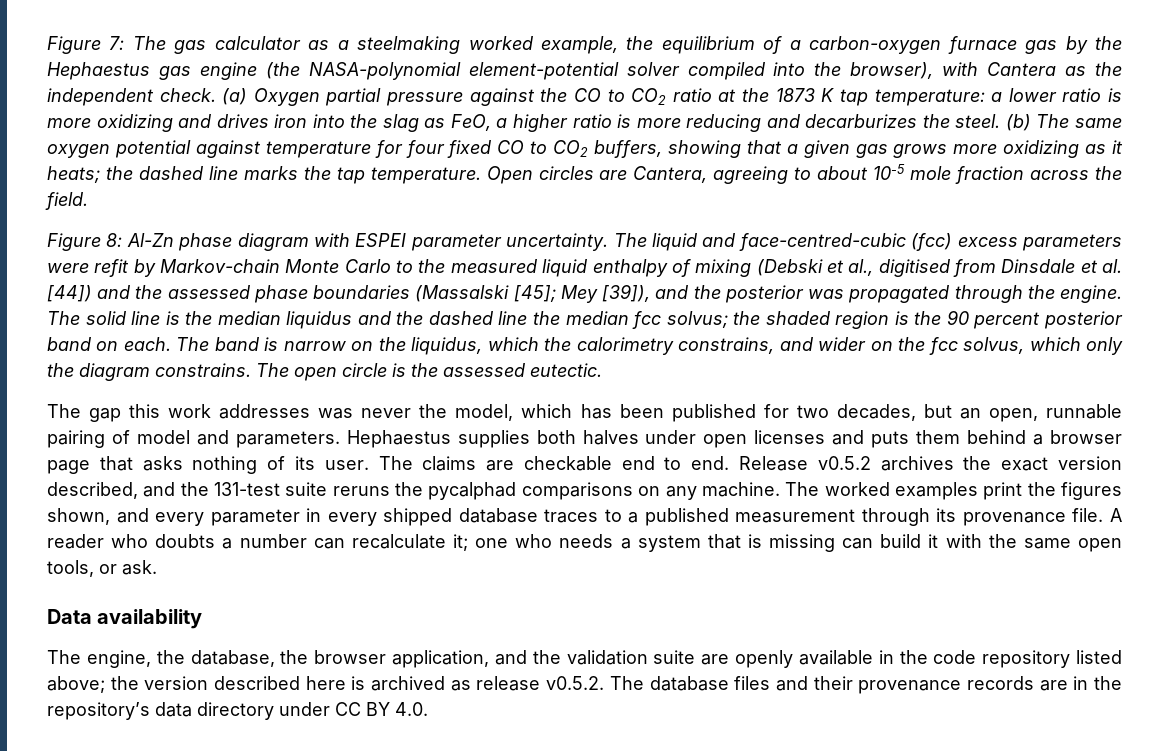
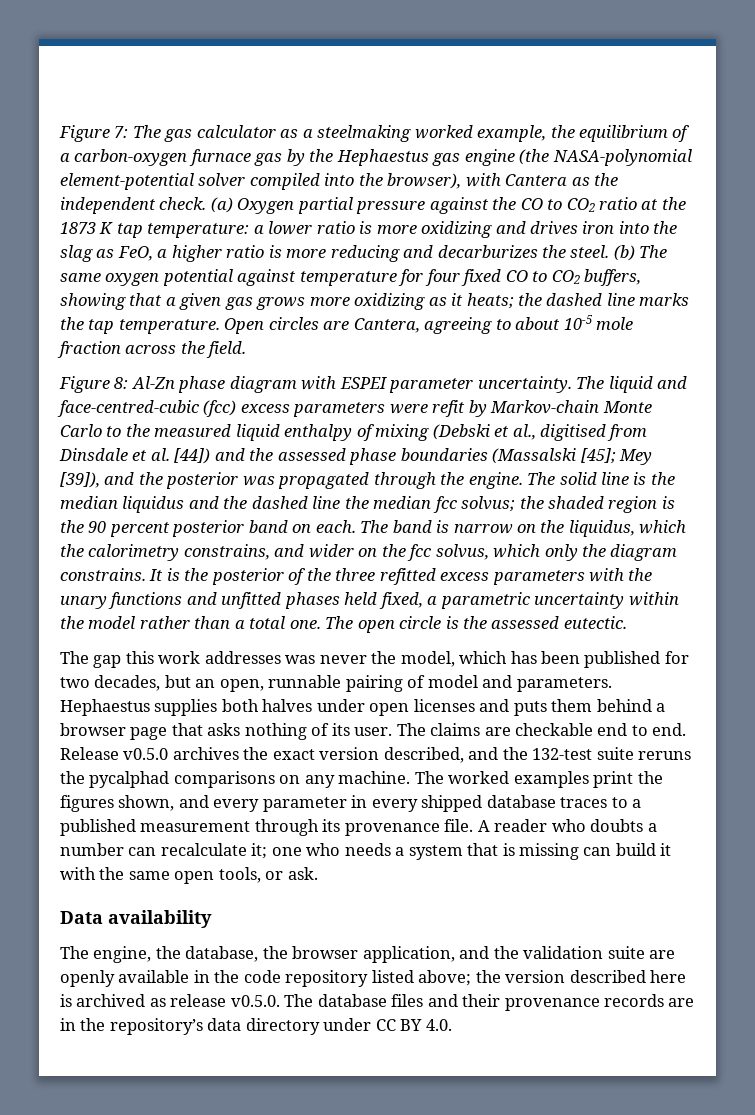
(251, 370) none -> [149,568,653,585] [60,592,679,609] [60,616,321,629] It is the posterior of the three refitted excess parameters with the unary functions and unfitted phases held fixed, a parametric uncertainty within the model rather than a total one.
[817,456,871,470] v0.5.2 -> [123,748,169,760] v0.5.0
[214,482,281,496] 131-test -> [532,748,593,760] 132-test
[546,676,605,690] v0.5.2. -> [230,995,280,1007] v0.5.0.

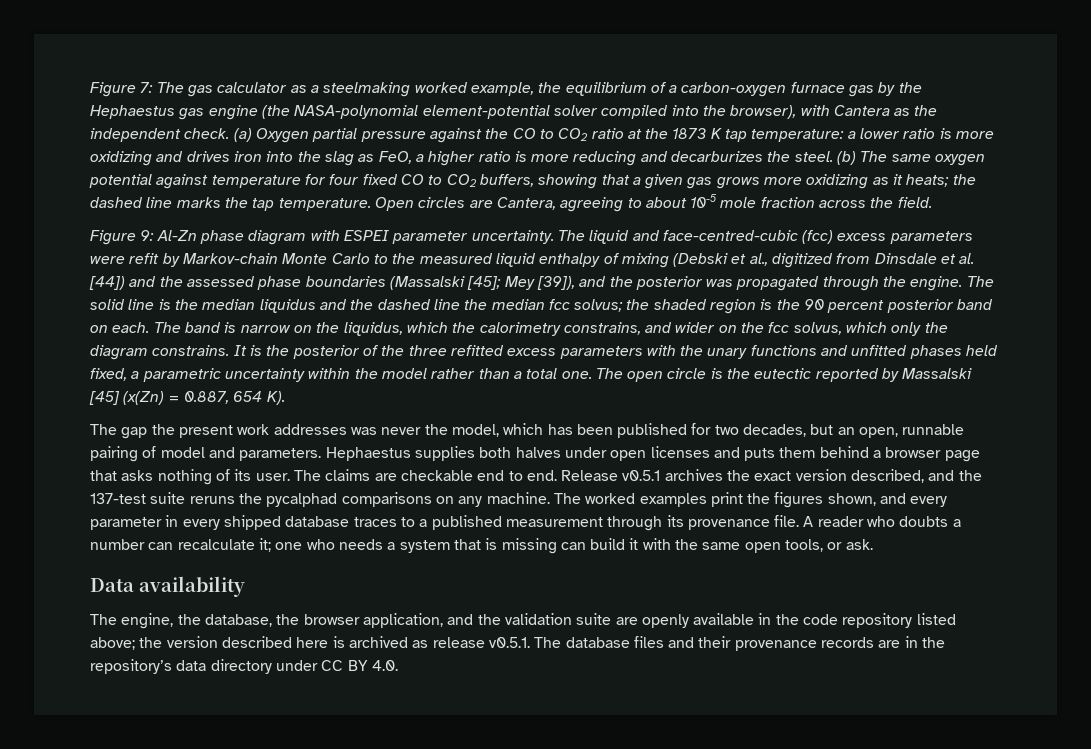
[114,377,129,389] 8: -> [140,230,155,241] 9:
[540,424,607,441] digitised -> [772,253,834,268] digitized
[491,616,627,629] assessed eutectic. -> [754,368,973,382] [89,391,285,405] eutectic reported by Massalski [45] (x(Zn) = 0.887, 654 K).
[125,651,154,664] this -> [151,424,233,438] the present
[123,748,169,760] v0.5.0 -> [622,470,661,481] v0.5.1
[532,748,593,760] 132-test -> [90,493,146,504] 137-test
[230,995,280,1007] v0.5.0. -> [488,637,530,648] v0.5.1.

